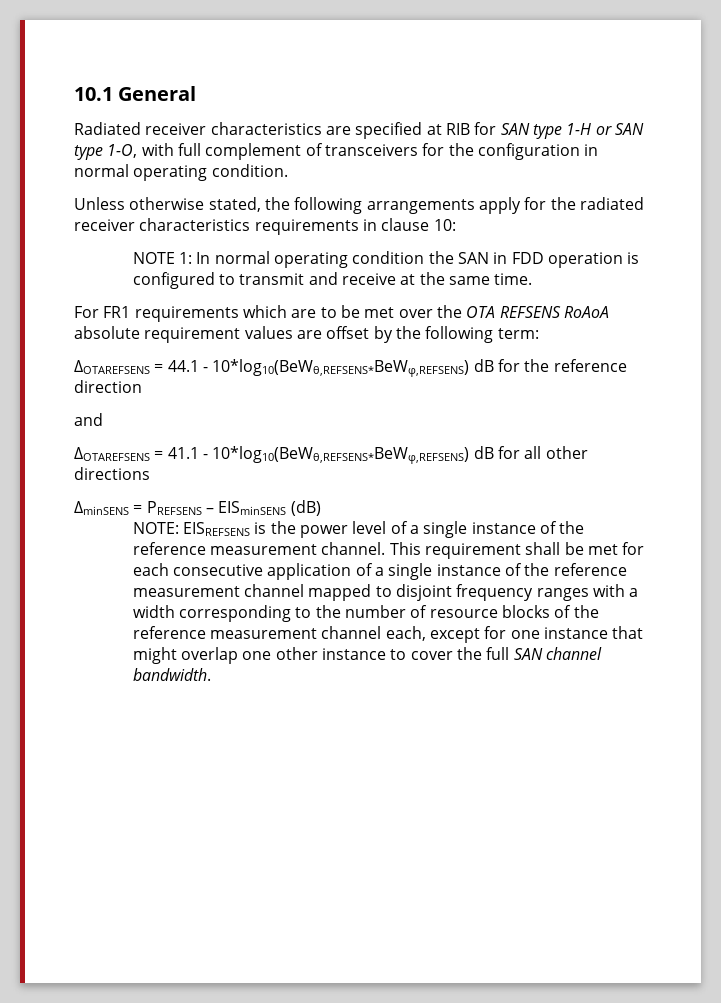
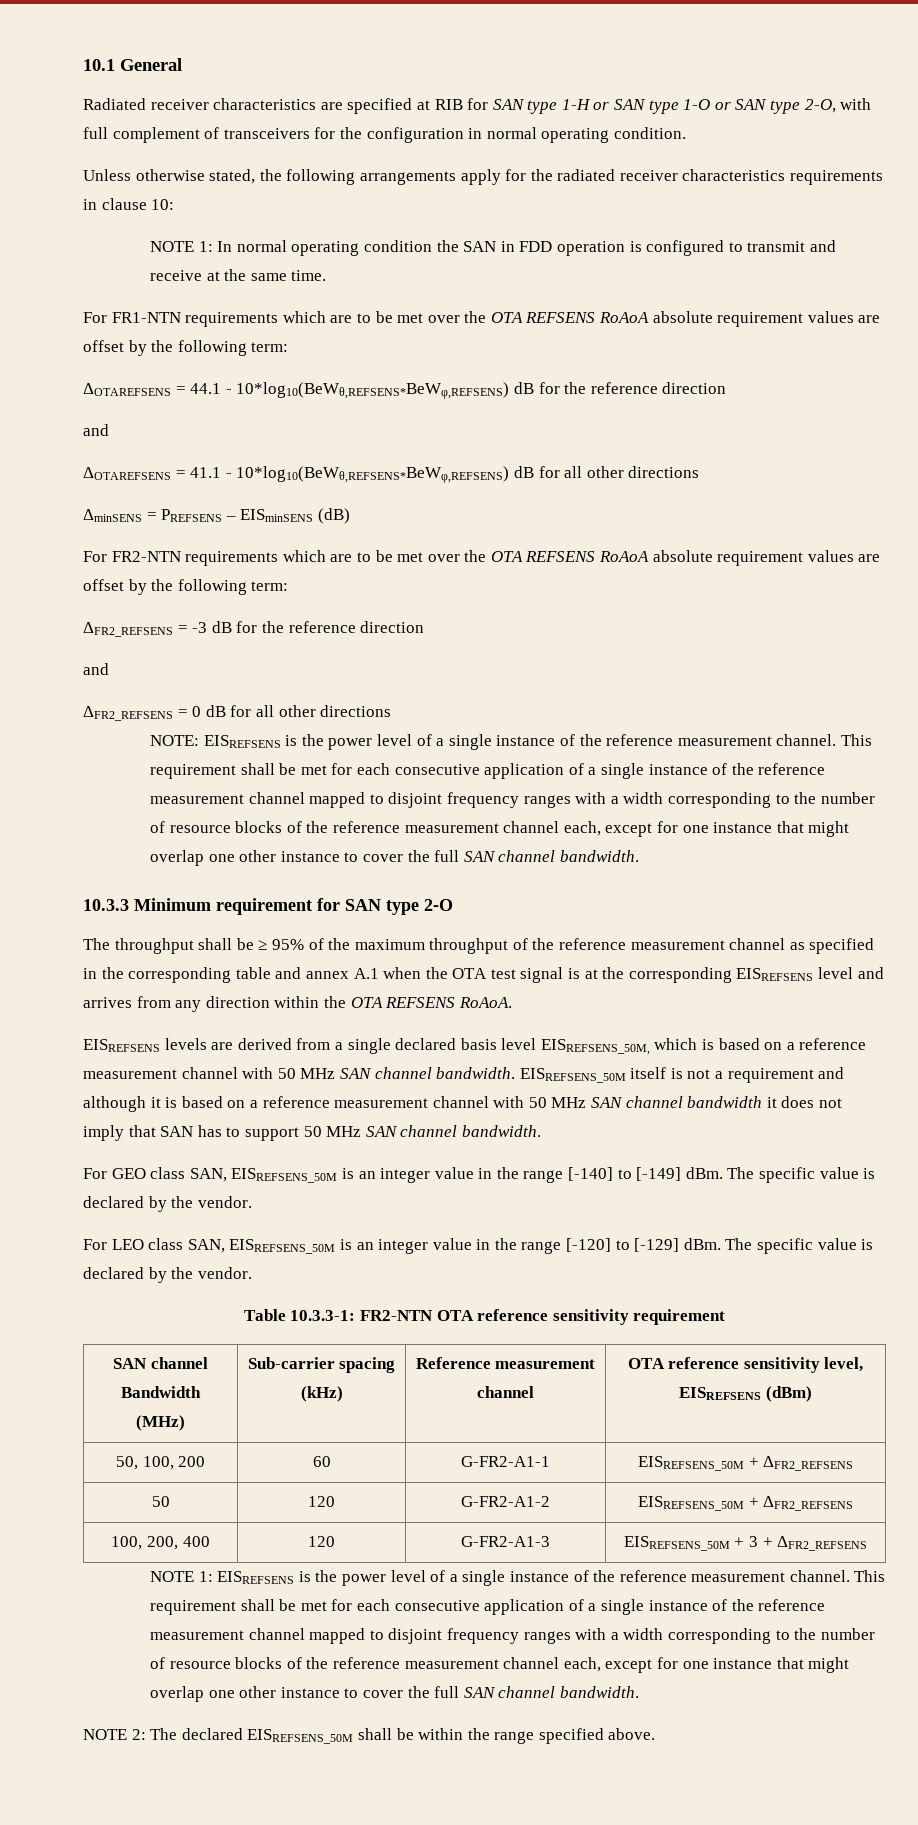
[107,144,138,158] 1-O, -> [683,99,836,114] 1-O or SAN type 2-O,
[103,306,131,318] FR1 -> [111,312,181,323] FR1-NTN
(321, 508) none -> [83,550,881,566] [83,579,289,595] [83,621,425,637] [83,663,109,675] [83,705,392,721] // For FR2-NTN requirements which are to be met over the OTA REFSENS RoAoA absolute requirement values are offset by the following term: // ΔFR2_REFSENS = -3 dB for the reference direction // and // ΔFR2_REFSENS = 0 dB for all other directions
(211, 674) none -> [83,898,453,915] [83,938,875,954] [83,967,884,983] [83,996,512,1012] [83,1038,867,1055] [83,1067,845,1083] [83,1096,843,1112] [83,1125,541,1141] [83,1167,876,1183] [83,1196,252,1212] [83,1238,874,1254] [83,1267,252,1283] [243,1309,726,1325] [113,1357,208,1369] [121,1386,201,1398] [136,1415,185,1431] [247,1357,396,1373] [300,1386,343,1402] [415,1357,596,1369] [477,1386,534,1398] [627,1357,864,1373] [679,1386,812,1402] [115,1456,206,1470] [312,1456,331,1467] [461,1456,550,1467] [637,1456,854,1471] [151,1496,170,1507] [308,1496,335,1507] [461,1496,550,1507] [637,1496,854,1511] [111,1536,210,1550] [308,1536,335,1547] [461,1536,550,1547] [623,1536,868,1551] [150,1570,886,1586] [150,1599,826,1615] [150,1628,875,1644] [150,1657,850,1673] [150,1686,639,1702] [83,1728,656,1744] // 10.3.3 Minimum requirement for SAN type 2-O // The throughput shall be ≥ 95% of the maximum throughput of the reference measurement channel as specified in the corresponding table and annex A.1 when the OTA test signal is at the corresponding EISREFSENS level and arrives from any direction within the OTA REFSENS RoAoA. // EISREFSENS levels are derived from a single declared basis level EISREFSENS_50M, which is based on a reference measurement channel with 50 MHz SAN channel bandwidth. EISREFSENS_50M itself is not a requirement and although it is based on a reference measurement channel with 50 MHz SAN channel bandwidth it does not imply that SAN has to support 50 MHz SAN channel bandwidth. // For GEO class SAN, EISREFSENS_50M is an integer value in the range [-140] to [-149] dBm. The specific value is declared by the vendor. // For LEO class SAN, EISREFSENS_50M is an integer value in the range [-120] to [-129] dBm. The specific value is declared by the vendor. // Table 10.3.3-1: FR2-NTN OTA reference sensitivity requirement // SAN channel Bandwidth // (MHz) | Sub-carrier spacing (kHz) | Reference measurement channel | OTA reference sensitivity level, EISREFSENS (dBm) // 50, 100, 200 | 60 | G-FR2-A1-1 | EISREFSENS_50M + ΔFR2_REFSENS // 50 | 120 | G-FR2-A1-2 | EISREFSENS_50M + ΔFR2_REFSENS // 100, 200, 400 | 120 | G-FR2-A1-3 | EISREFSENS_50M + 3 + ΔFR2_REFSENS // NOTE 1: EISREFSENS is the power level of a single instance of the reference measurement channel. This requirement shall be met for each consecutive application of a single instance of the reference measurement channel mapped to disjoint frequency ranges with a width corresponding to the number of resource blocks of the reference measurement channel each, except for one instance that might overlap one other instance to cover the full SAN channel bandwidth. // NOTE 2: The declared EISREFSENS_50M shall be within the range specified above.

